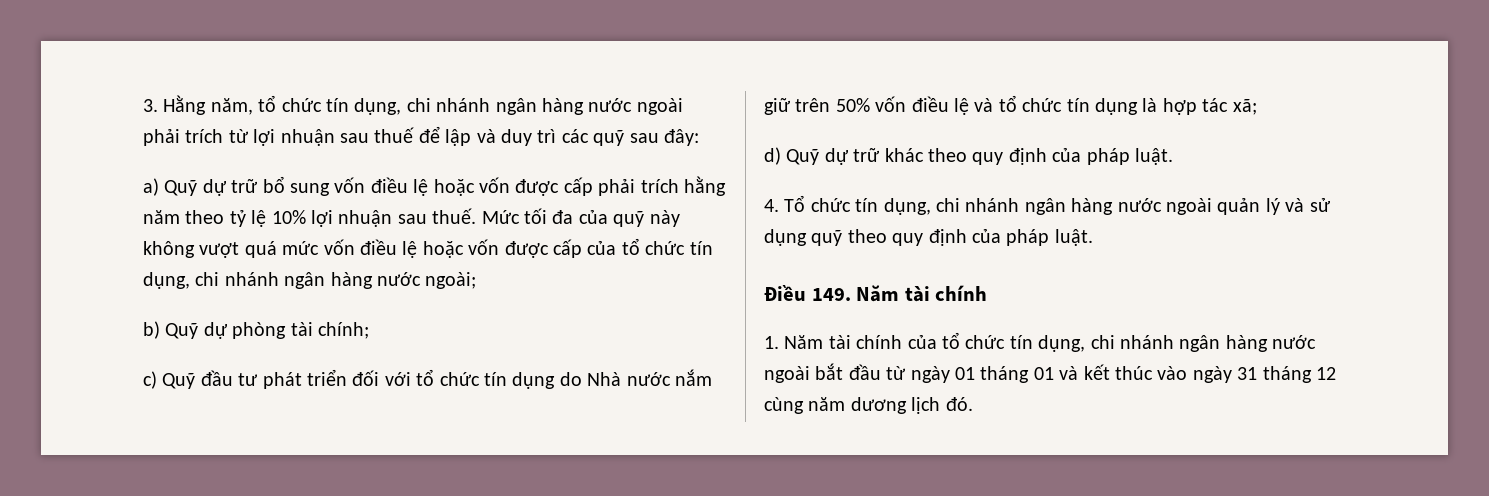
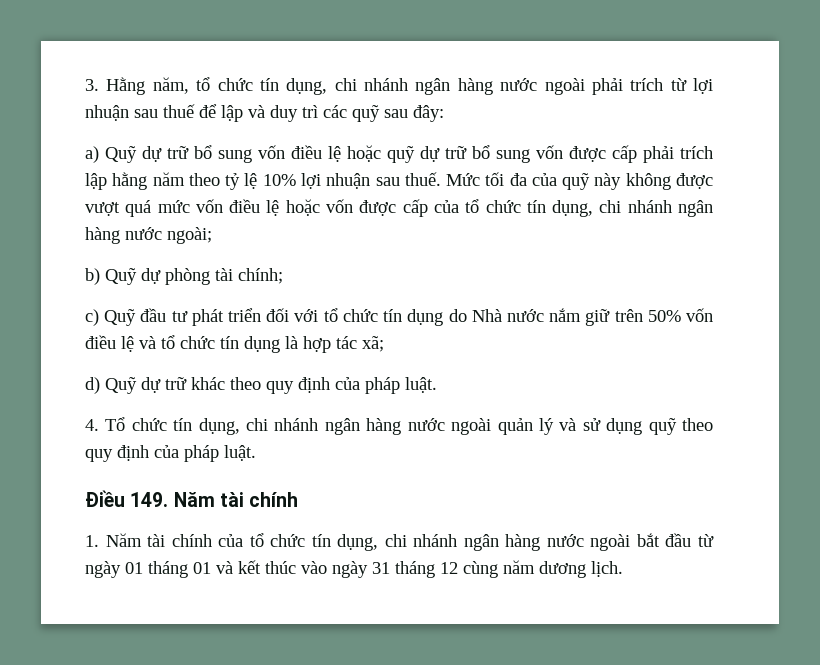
(475, 187) none -> [387,145,530,163] quỹ dự trữ bổ sung
(679, 186) none -> [85,173,107,190] lập
(195, 249) none -> [676,173,713,189] được
[911,397,973,414] lịch đó. -> [591,561,623,577] lịch.

